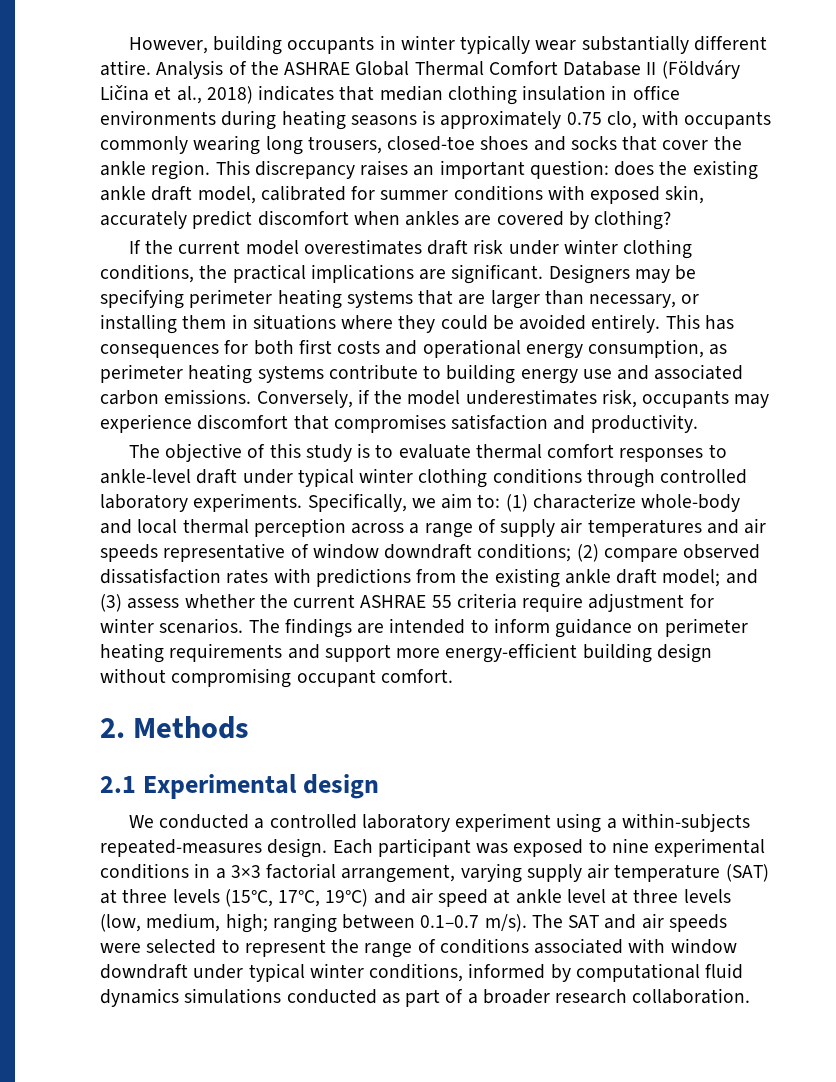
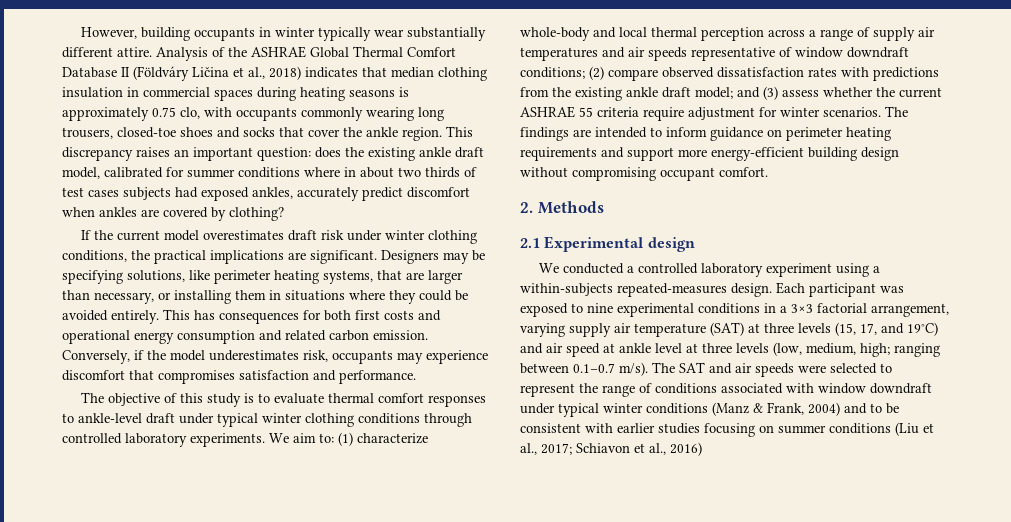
[632,85,680,100] [100,110,216,125] office environments -> [143,87,253,101] commercial spaces
[547,185,705,204] with exposed skin, -> [304,167,477,178] [62,187,293,201] where in about two thirds of test cases subjects had exposed ankles,
[189,289,413,309] perimeter heating systems -> [127,270,373,284] solutions, like perimeter heating systems,
[588,339,728,358] [100,364,744,384] [100,389,252,405] consumption, as perimeter heating systems contribute to building energy use and associated carbon emissions. -> [177,330,428,344] consumption and related carbon emission.
[590,414,698,433] productivity. -> [339,370,416,384] performance.
[307,493,436,512] Specifically, we -> [269,433,289,443] We
[224,889,321,907] (15°C, 17°C, -> [835,322,904,336] (15, 17, and
[369,963,744,982] [100,988,751,1007] conditions, informed by computational fluid dynamics simulations conducted as part of a broader research collaboration. -> [646,402,899,416] [520,422,934,437] [520,442,702,456] conditions (Manz & Frank, 2004) and to be consistent with earlier studies focusing on summer conditions (Liu et al., 2017; Schiavon et al., 2016)

